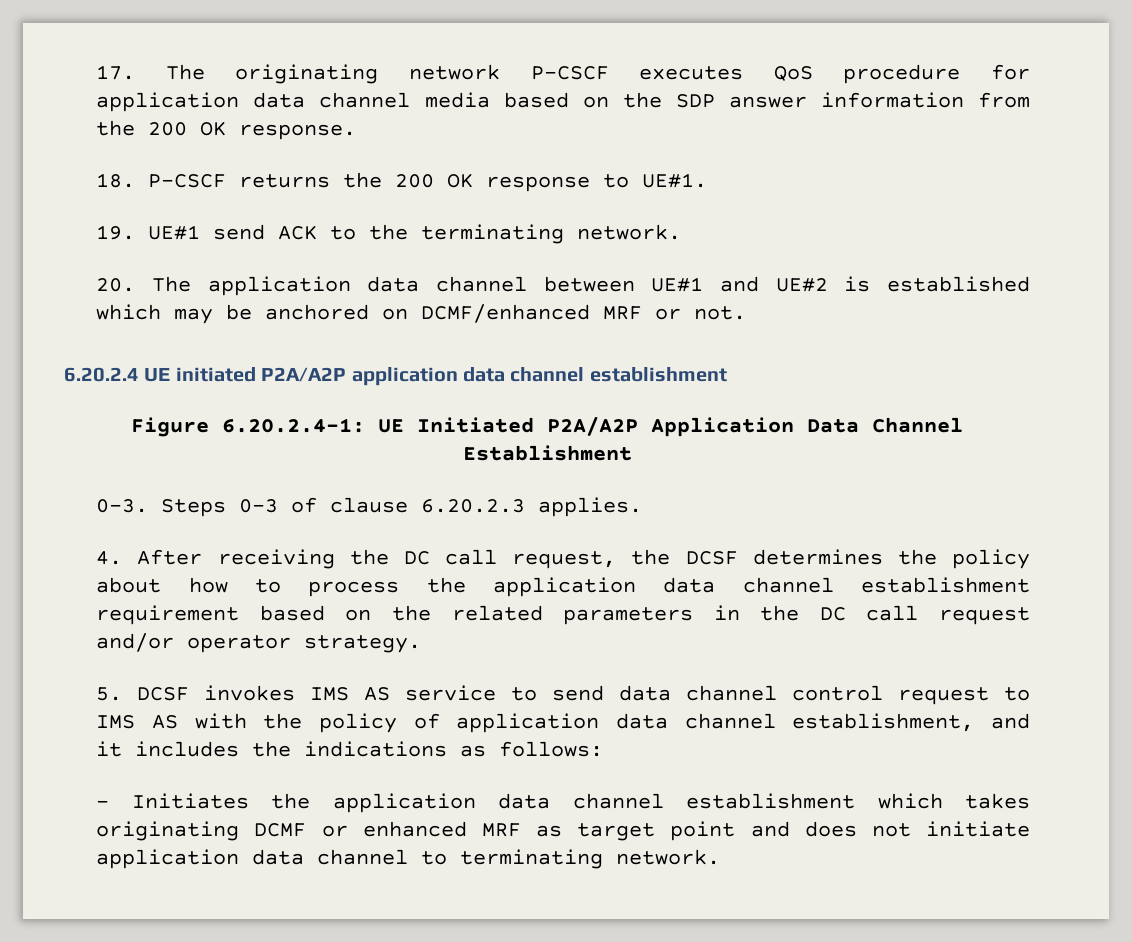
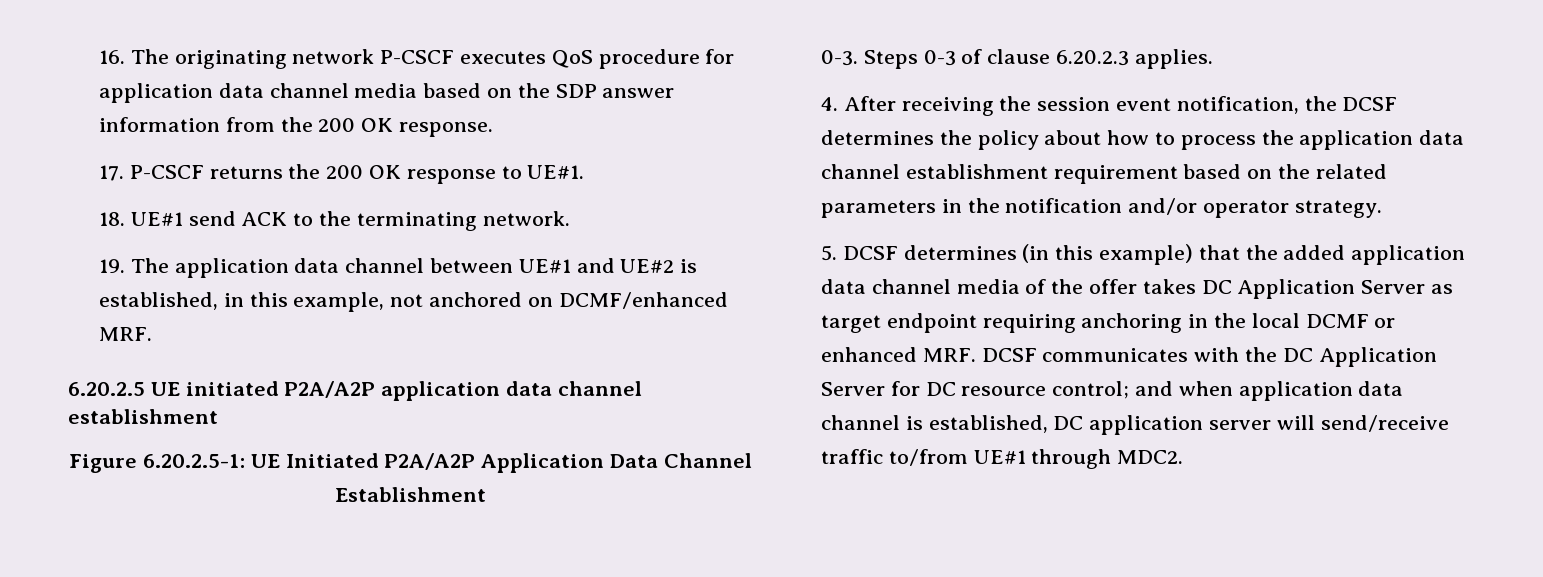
[96,65,136,80] 17. -> [99,50,126,64] 16.
[96,173,136,188] 18. -> [99,165,125,181] 17.
[96,225,136,240] 19. -> [99,212,126,226] 18.
[96,278,136,292] 20. -> [99,259,126,273] 19.
[886,276,1030,292] [96,304,747,324] [64,367,139,382] established which may be anchored on DCMF/enhanced MRF or not. // 6.20.2.4 -> [99,292,728,312] [99,327,153,341] [68,382,145,396] established, in this example, not anchored on DCMF/enhanced MRF. // 6.20.2.5
[222,418,365,433] 6.20.2.4-1: -> [142,454,245,468] 6.20.2.5-1:
[403,549,617,569] DC call request, -> [1037,96,1299,114] session event notification,
[819,605,1031,625] DC call request -> [1005,198,1123,213] notification
[204,685,1030,705] [96,713,1030,733] [96,741,604,757] [96,793,1030,813] [96,821,1030,841] [96,849,721,869] invokes IMS AS service to send data channel control request to IMS AS with the policy of application data channel establishment, and it includes the indications as follows: // - Initiates the application data channel establishment which takes originating DCMF or enhanced MRF as target point and does not initiate application data channel to terminating network. -> [903,244,1466,265] [821,279,1454,299] [821,313,1396,333] [821,347,1437,367] [821,381,1404,401] [821,415,1449,435] [821,449,1184,469] determines (in this example) that the added application data channel media of the offer takes DC Application Server as target endpoint requiring anchoring in the local DCMF or enhanced MRF. DCSF communicates with the DC Application Server for DC resource control; and when application data channel is established, DC application server will send/receive traffic to/from UE#1 through MDC2.

